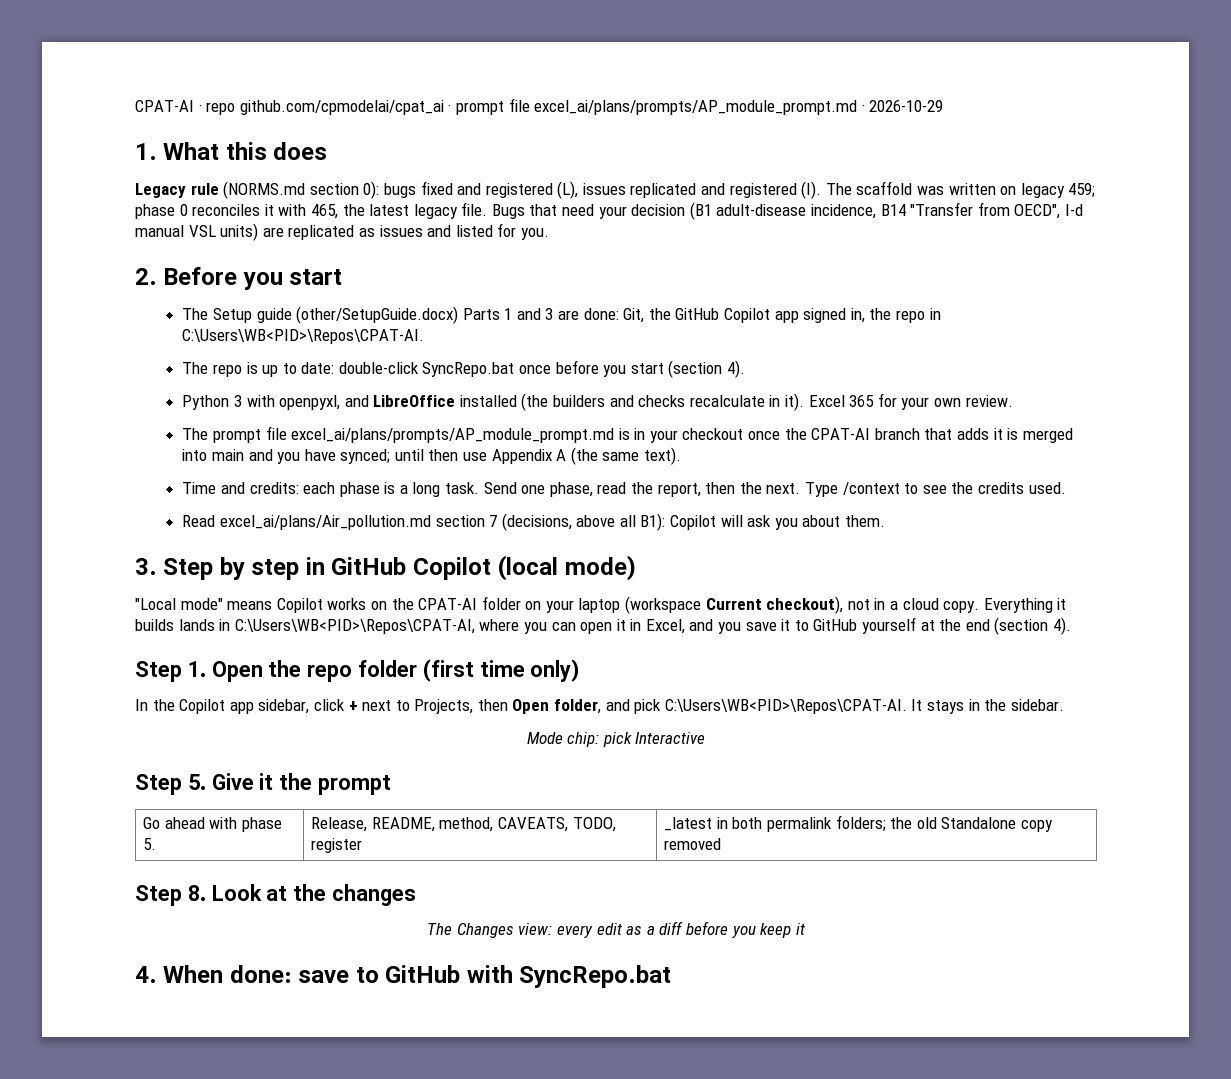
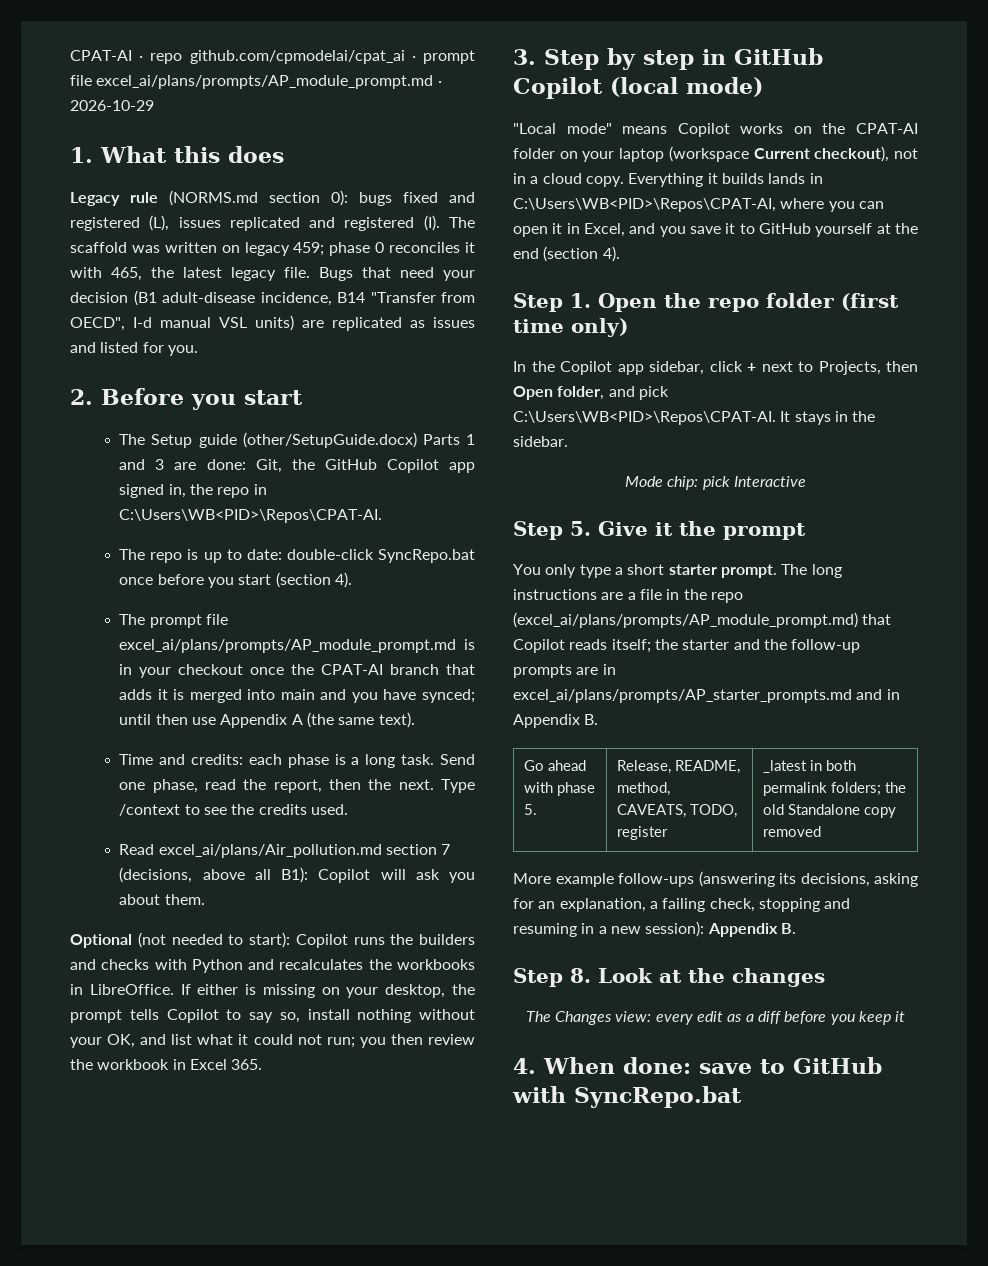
[182,393,1013,411] // Python 3 with openpyxl, and LibreOffice installed (the builders and checks recalculate in it). Excel 365 for your own review. -> (352, 580) none
(886, 521) none -> [70,932,475,948] [70,959,475,973] [70,984,475,998] [70,1009,475,1023] [70,1034,475,1048] [70,1059,263,1070] // Optional (not needed to start): Copilot runs the builders and checks with Python and recalculates the workbooks in LibreOffice. If either is missing on your desktop, the prompt tells Copilot to say so, install nothing without your OK, and list what it could not run; you then review the workbook in Excel 365.
(392, 785) none -> [513,564,842,578] [513,589,743,603] [513,612,892,628] [513,639,861,653] [513,664,616,678] [513,689,900,703] [513,714,599,728] // You only type a short starter prompt. The long instructions are a file in the repo (excel_ai/plans/prompts/AP_module_prompt.md) that Copilot reads itself; the starter and the follow-up prompts are in excel_ai/plans/prompts/AP_starter_prompts.md and in Appendix B.
(722, 844) none -> [513,871,918,887] [513,898,851,912] [513,921,796,937] // More example follow-ups (answering its decisions, asking for an explanation, a failing check, stopping and resuming in a new session): Appendix B.

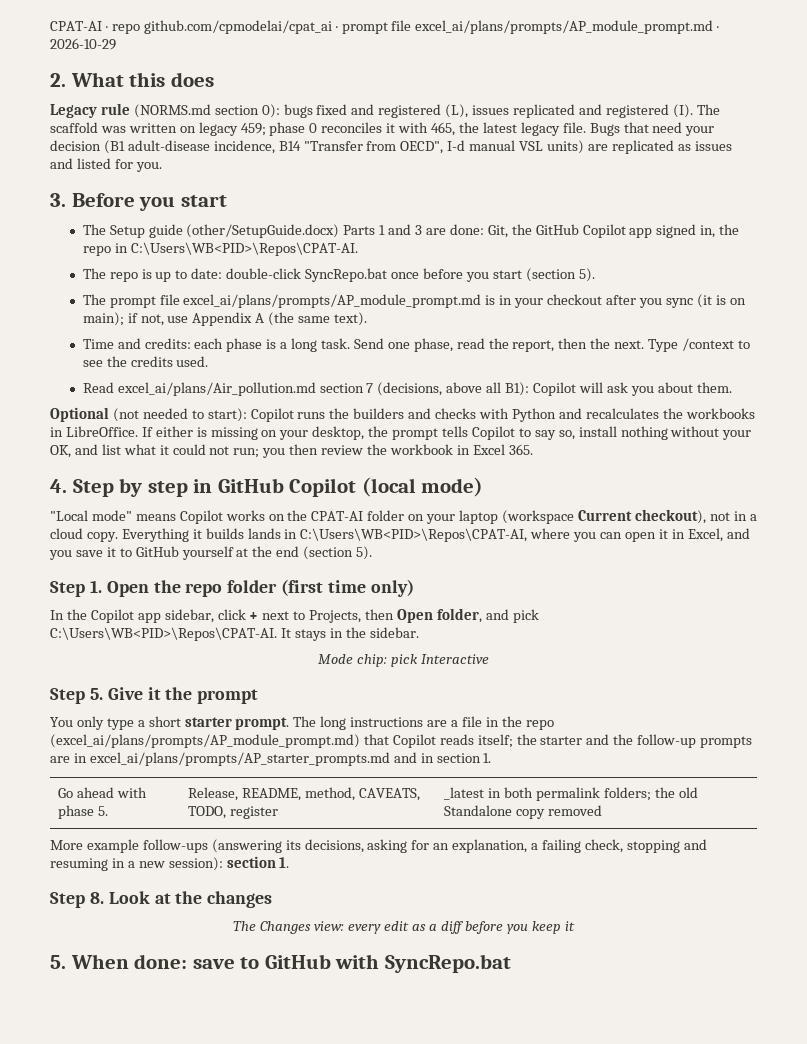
[70,147,93,163] 1. -> [50,73,66,87] 2.
[70,389,93,405] 2. -> [50,193,66,207] 3.
[334,572,352,588] 4). -> [578,268,595,282] 5).
[250,664,475,675] [119,689,475,703] [119,714,188,725] once the CPAT-AI branch that adds it is merged into main and you have synced; until then -> [605,294,746,308] [82,312,164,326] after you sync (it is on main); if not,
[513,49,536,65] 3. -> [50,479,67,493] 4.
[602,246,620,262] 4). -> [356,546,373,560] 5).
[513,714,599,728] Appendix B. -> [436,753,492,763] section 1.
[707,923,796,937] Appendix B. -> [226,856,290,868] section 1.
[513,1058,536,1074] 4. -> [50,955,66,969] 5.

